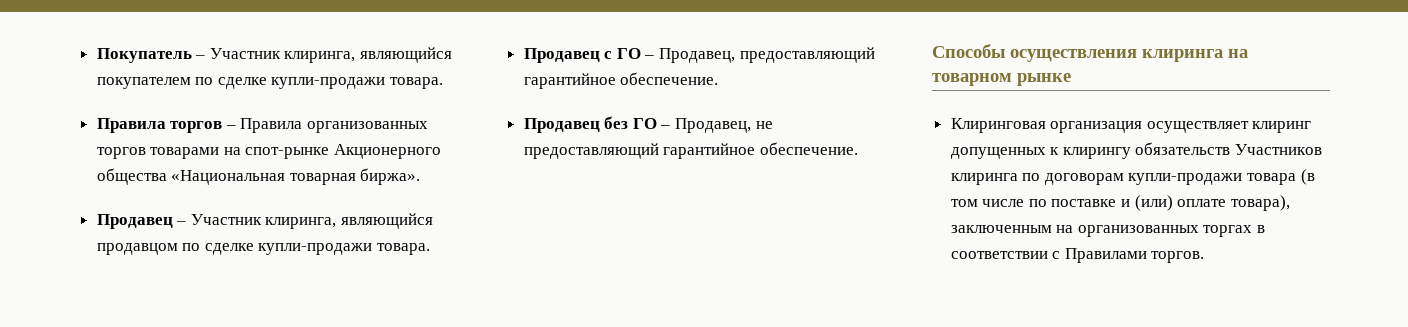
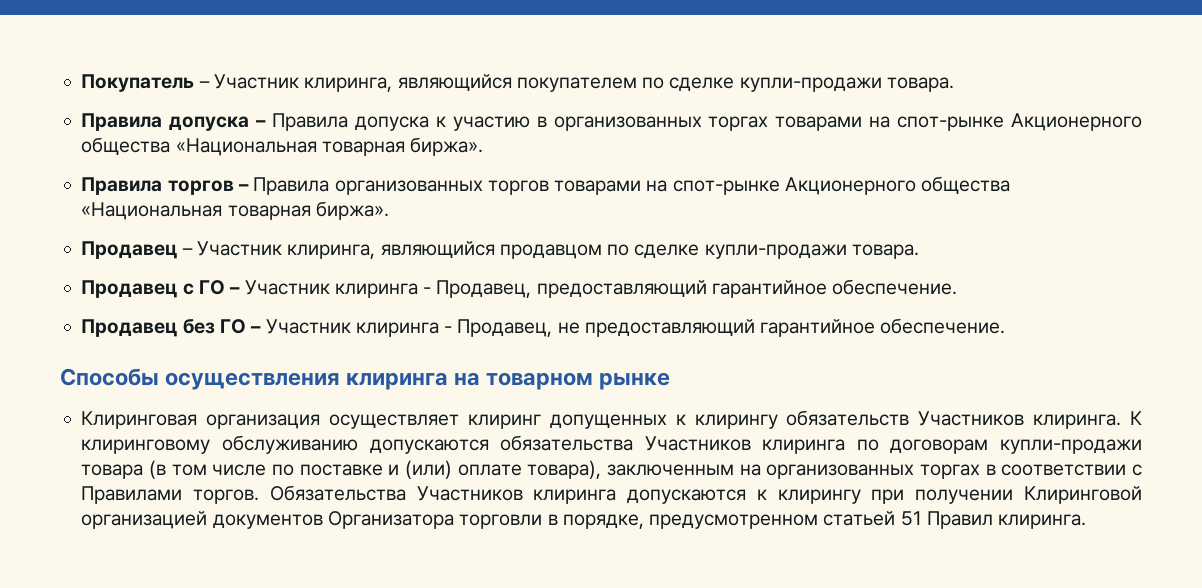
(444, 83) none -> [81,113,1142,131] [81,137,484,156] // Правила допуска – Правила допуска к участию в организованных торгах товарами на спот-рынке Акционерного общества «Национальная товарная биржа».
(655, 57) none -> [244,280,432,298] Участник клиринга -
(671, 127) none -> [265,319,453,337] Участник клиринга -
(1323, 149) none -> [1033,411,1142,429] [81,435,751,454] клиринга. К клиринговому обслуживанию допускаются обязательства Участников
(1205, 257) none -> [269,485,1142,504] [81,511,1087,529] Обязательства Участников клиринга допускаются к клирингу при получении Клиринговой организацией документов Организатора торговли в порядке, предусмотренном статьей 51 Правил клиринга.

